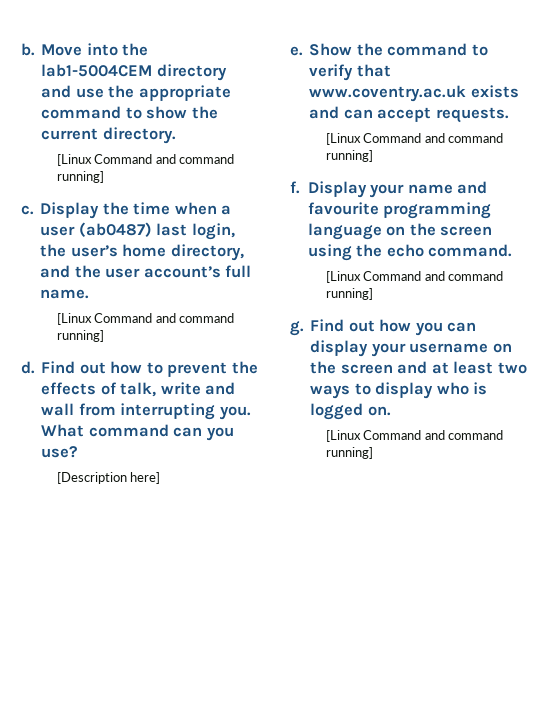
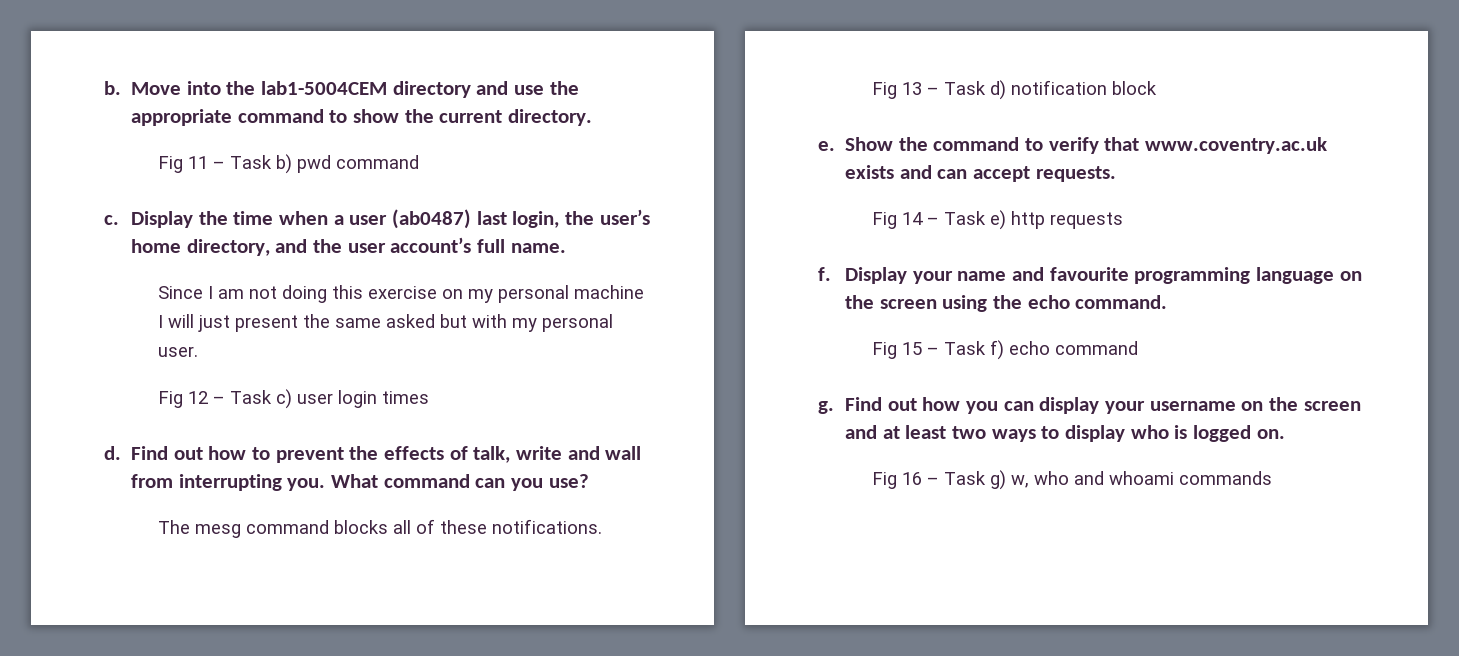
[56,154,234,166] [56,171,104,183] [Linux Command and command running] -> [158,154,420,174] Fig 11 – Task b) pwd command
[56,313,234,325] [56,330,104,342] [Linux Command and command running] -> [158,285,645,303] [158,314,614,332] [158,346,199,357] [158,389,430,409] Since I am not doing this exercise on my personal machine I will just present the same asked but with my personal user. // Fig 12 – Task c) user login times
[56,472,161,484] [Description here] -> [158,519,603,538] [872,80,1158,100] The mesg command blocks all of these notifications. // Fig 13 – Task d) notification block
[325,133,503,145] [325,150,373,162] [Linux Command and command running] -> [872,210,1124,230] Fig 14 – Task e) http requests
[325,271,503,283] [325,288,373,300] [Linux Command and command running] -> [872,340,1139,360] Fig 15 – Task f) echo command
[325,430,503,442] [325,447,373,459] [Linux Command and command running] -> [872,470,1273,490] Fig 16 – Task g) w, who and whoami commands

